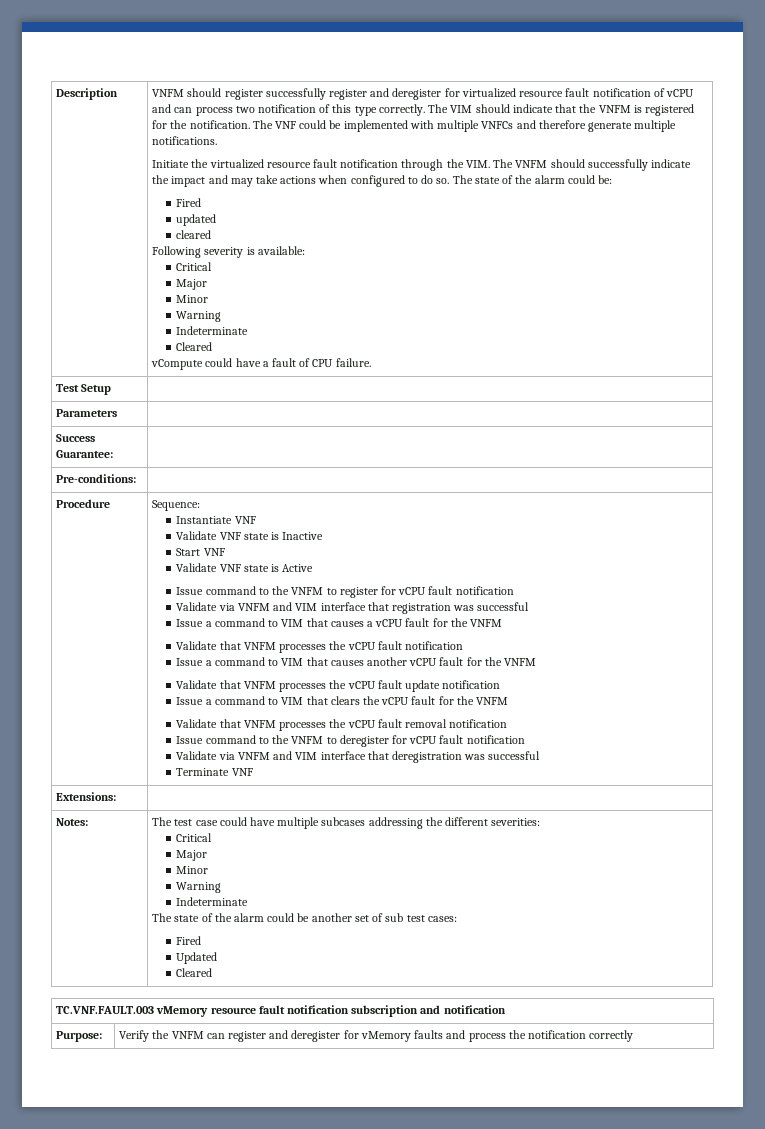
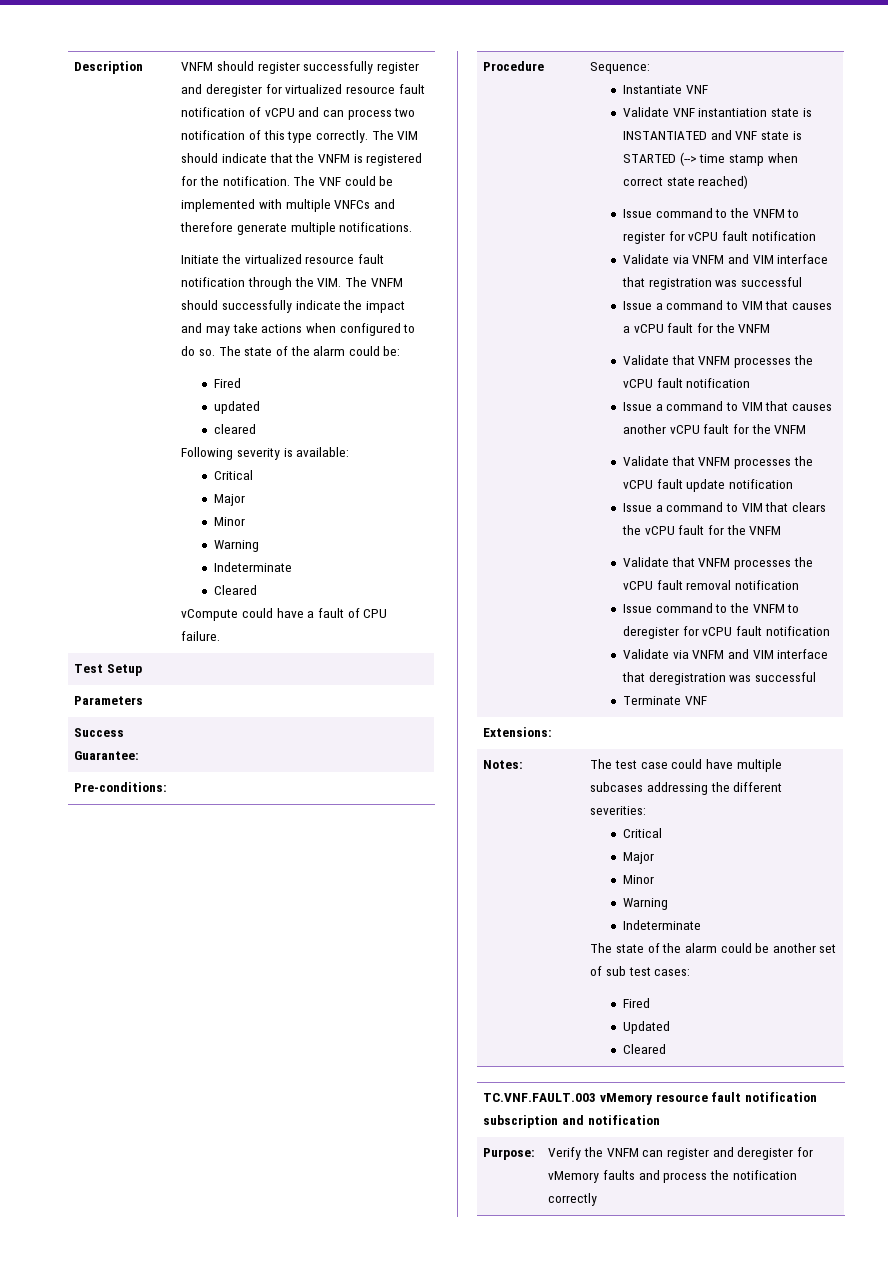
[243,532,324,540] [176,548,225,556] [176,563,314,572] state is Inactive // Start VNF // Validate VNF state is Active -> [698,108,812,117] [623,130,802,140] [623,152,798,166] [623,175,749,189] instantiation state is INSTANTIATED and VNF state is STARTED (--> time stamp when correct state reached)

